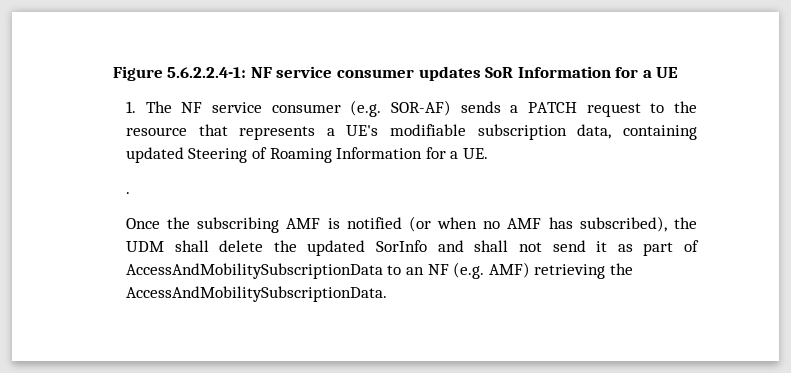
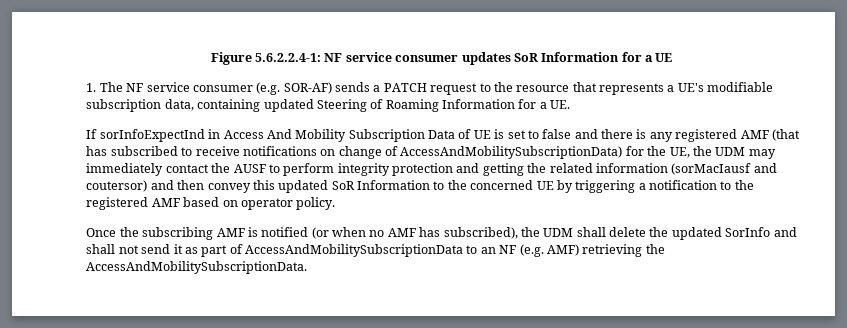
[125,192,130,194] . -> [86,129,800,142] [86,146,776,159] [86,163,777,176] [86,180,754,193] [86,197,336,210] If sorInfoExpectInd in Access And Mobility Subscription Data of UE is set to false and there is any registered AMF (that has subscribed to receive notifications on change of AccessAndMobilitySubscriptionData) for the UE, the UDM may immediately contact the AUSF to perform integrity protection and getting the related information (sorMacIausf and coutersor) and then convey this updated SoR Information to the concerned UE by triggering a notification to the registered AMF based on operator policy.

